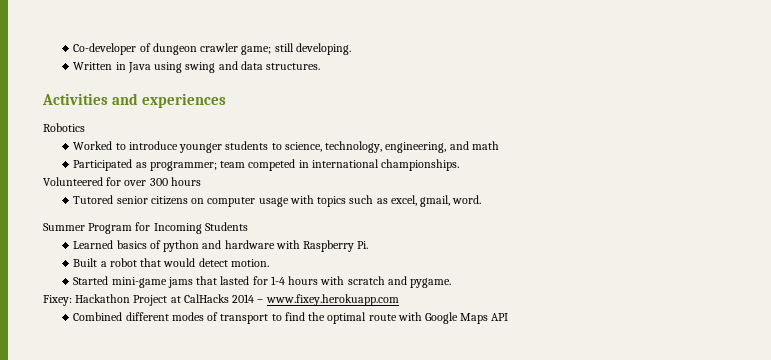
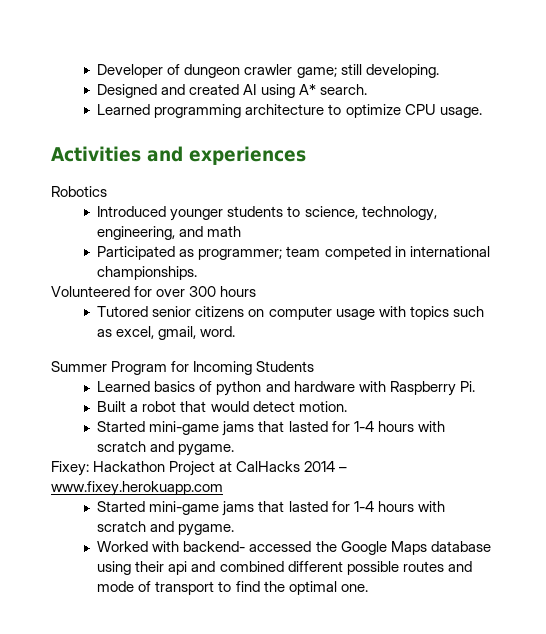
[73,43,137,55] Co-developer -> [97,64,164,78] Developer
[73,61,321,73] Written in Java using swing and data structures. -> [97,84,367,98] [97,104,482,118] Designed and created AI using A* search. // Learned programming architecture to optimize CPU usage.
[73,141,178,150] Worked to introduce -> [97,206,167,217] Introduced
[73,312,204,321] Combined different modes -> [97,501,445,516] [97,521,235,536] [97,541,491,555] [97,561,472,575] [97,581,135,592] Started mini-game jams that lasted for 1-4 hours with scratch and pygame. // Worked with backend- accessed the Google Maps database using their api and combined different possible routes and mode
[368,312,509,324] route with Google Maps API -> [340,584,368,592] one.

